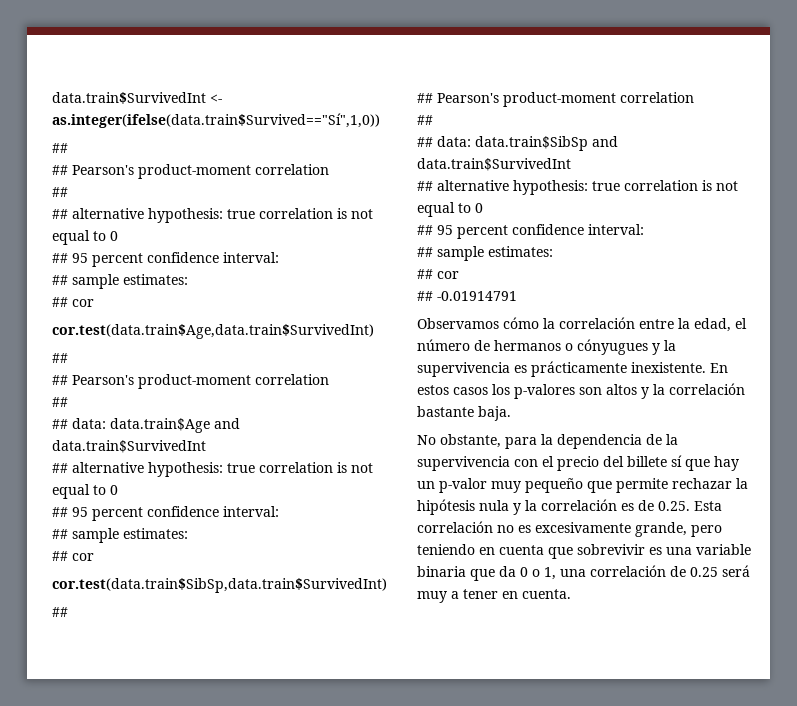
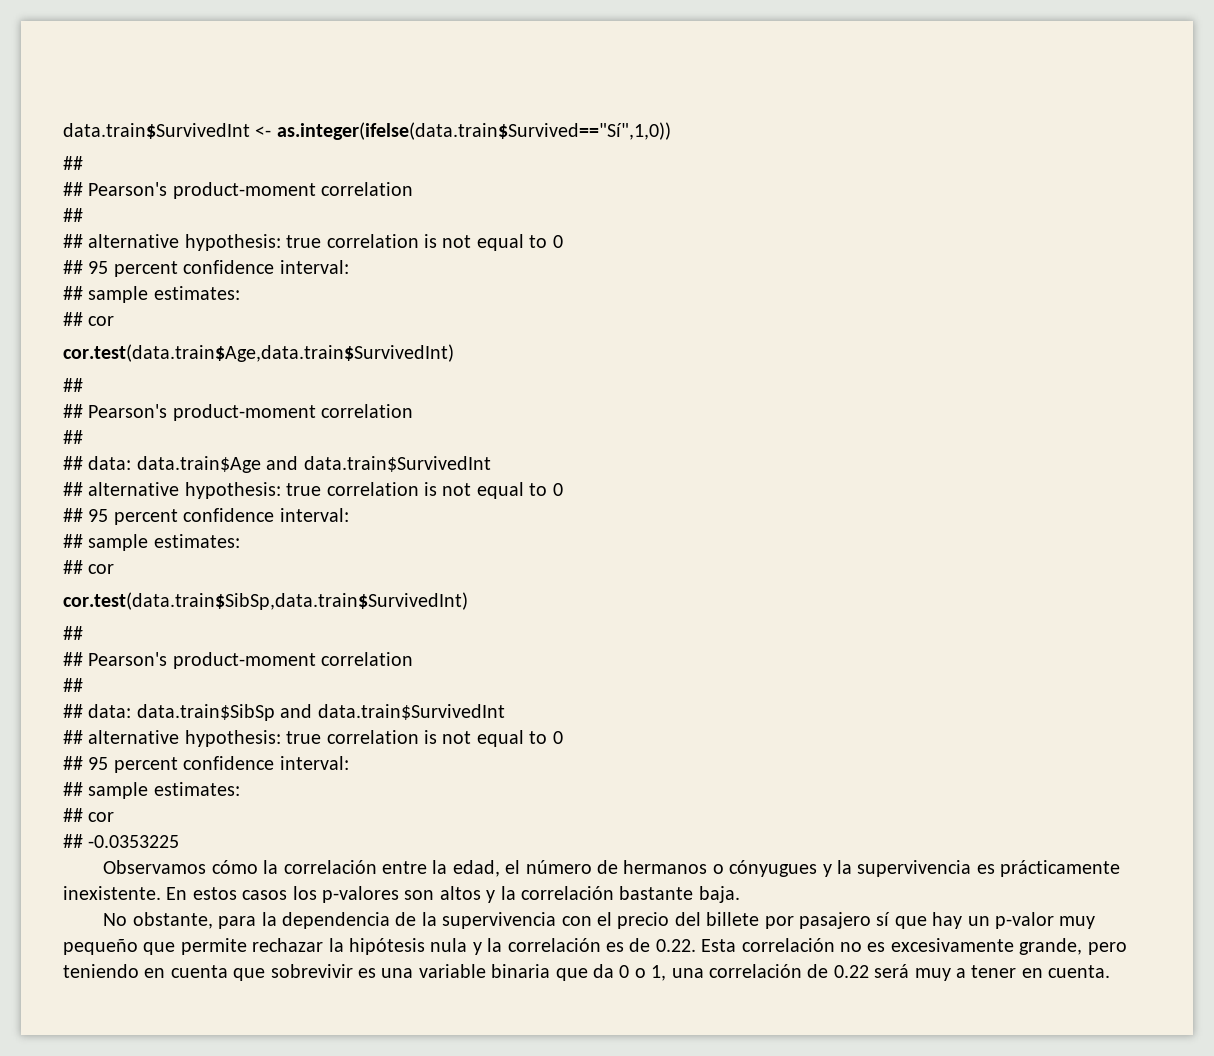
[437,291,517,301] -0.01914791 -> [88,835,180,848] -0.0353225
(667, 461) none -> [764,912,871,929] por pasajero
[658,501,690,511] 0.25. -> [655,939,696,952] 0.22.
[690,567,718,577] 0.25 -> [833,965,869,978] 0.22

